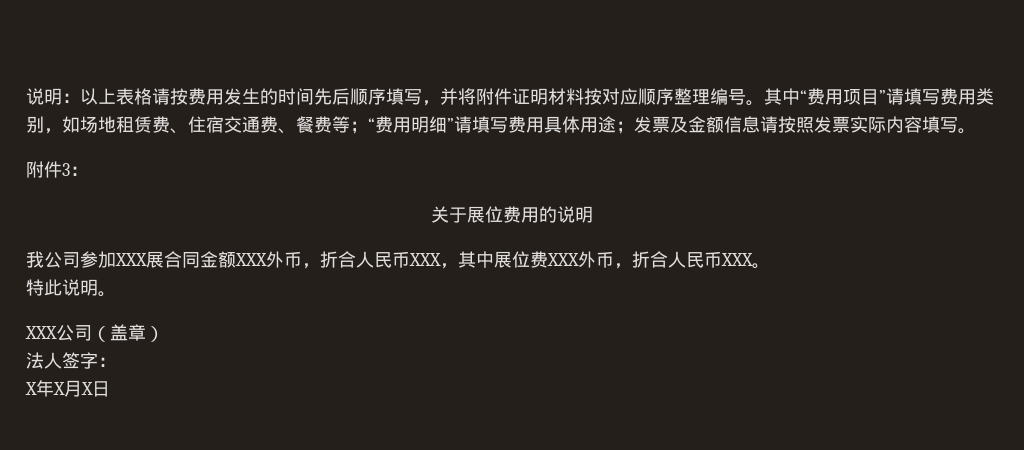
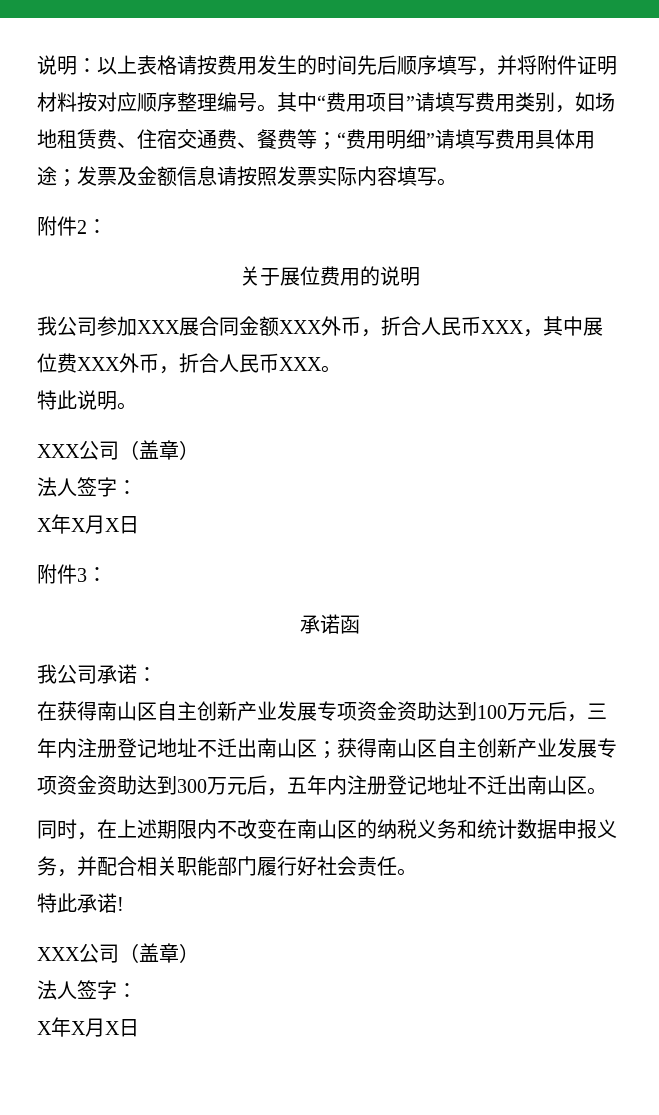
[62,163,70,176] 3 -> [77,220,87,234] 2
(110, 389) none -> [37,564,107,584] [299,614,360,634] [37,664,157,684] [37,701,607,722] [37,738,617,759] [37,775,607,796] [37,819,617,840] [37,856,417,877] [37,893,124,913] [37,943,199,963] [37,980,137,1000] [37,1017,139,1037] // 附件3： // 承诺函 // 我公司承诺： // 在获得南山区自主创新产业发展专项资金资助达到100万元后，三年内注册登记地址不迁出南山区；获得南山区自主创新产业发展专项资金资助达到300万元后，五年内注册登记地址不迁出南山区。 // 同时，在上述期限内不改变在南山区的纳税义务和统计数据申报义务，并配合相关职能部门履行好社会责任。 // 特此承诺! // XXX公司（盖章） // 法人签字： // X年X月X日

